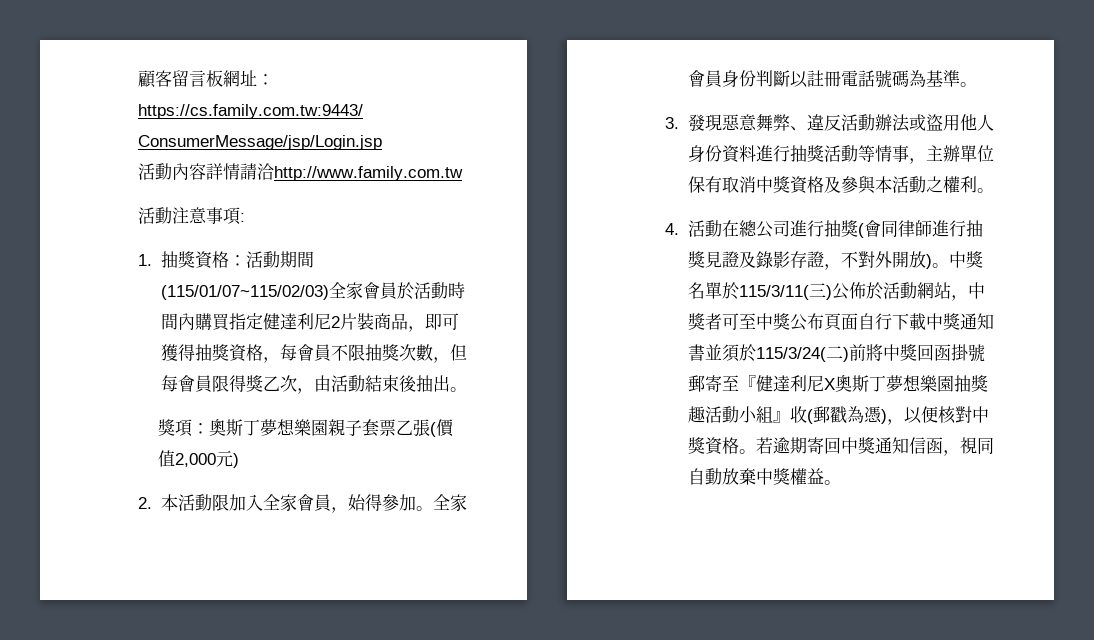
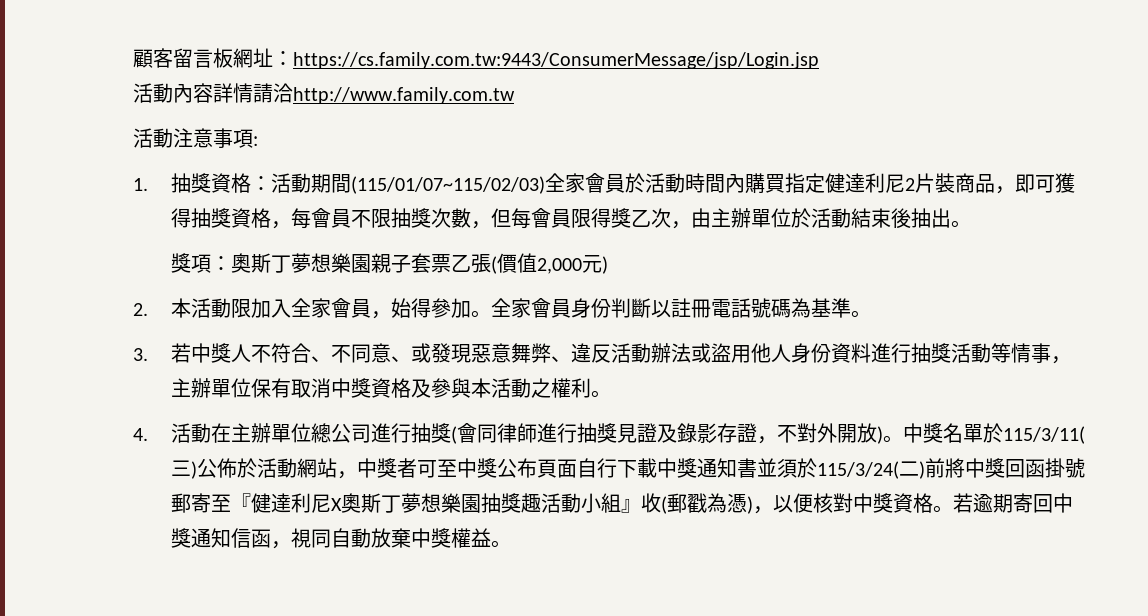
(331, 383) none -> [711,208,812,228] 主辦單位於
(680, 123) none -> [171,343,432,363] 若中獎人不符合、不同意、或
(739, 228) none -> [231,423,312,443] 主辦單位

